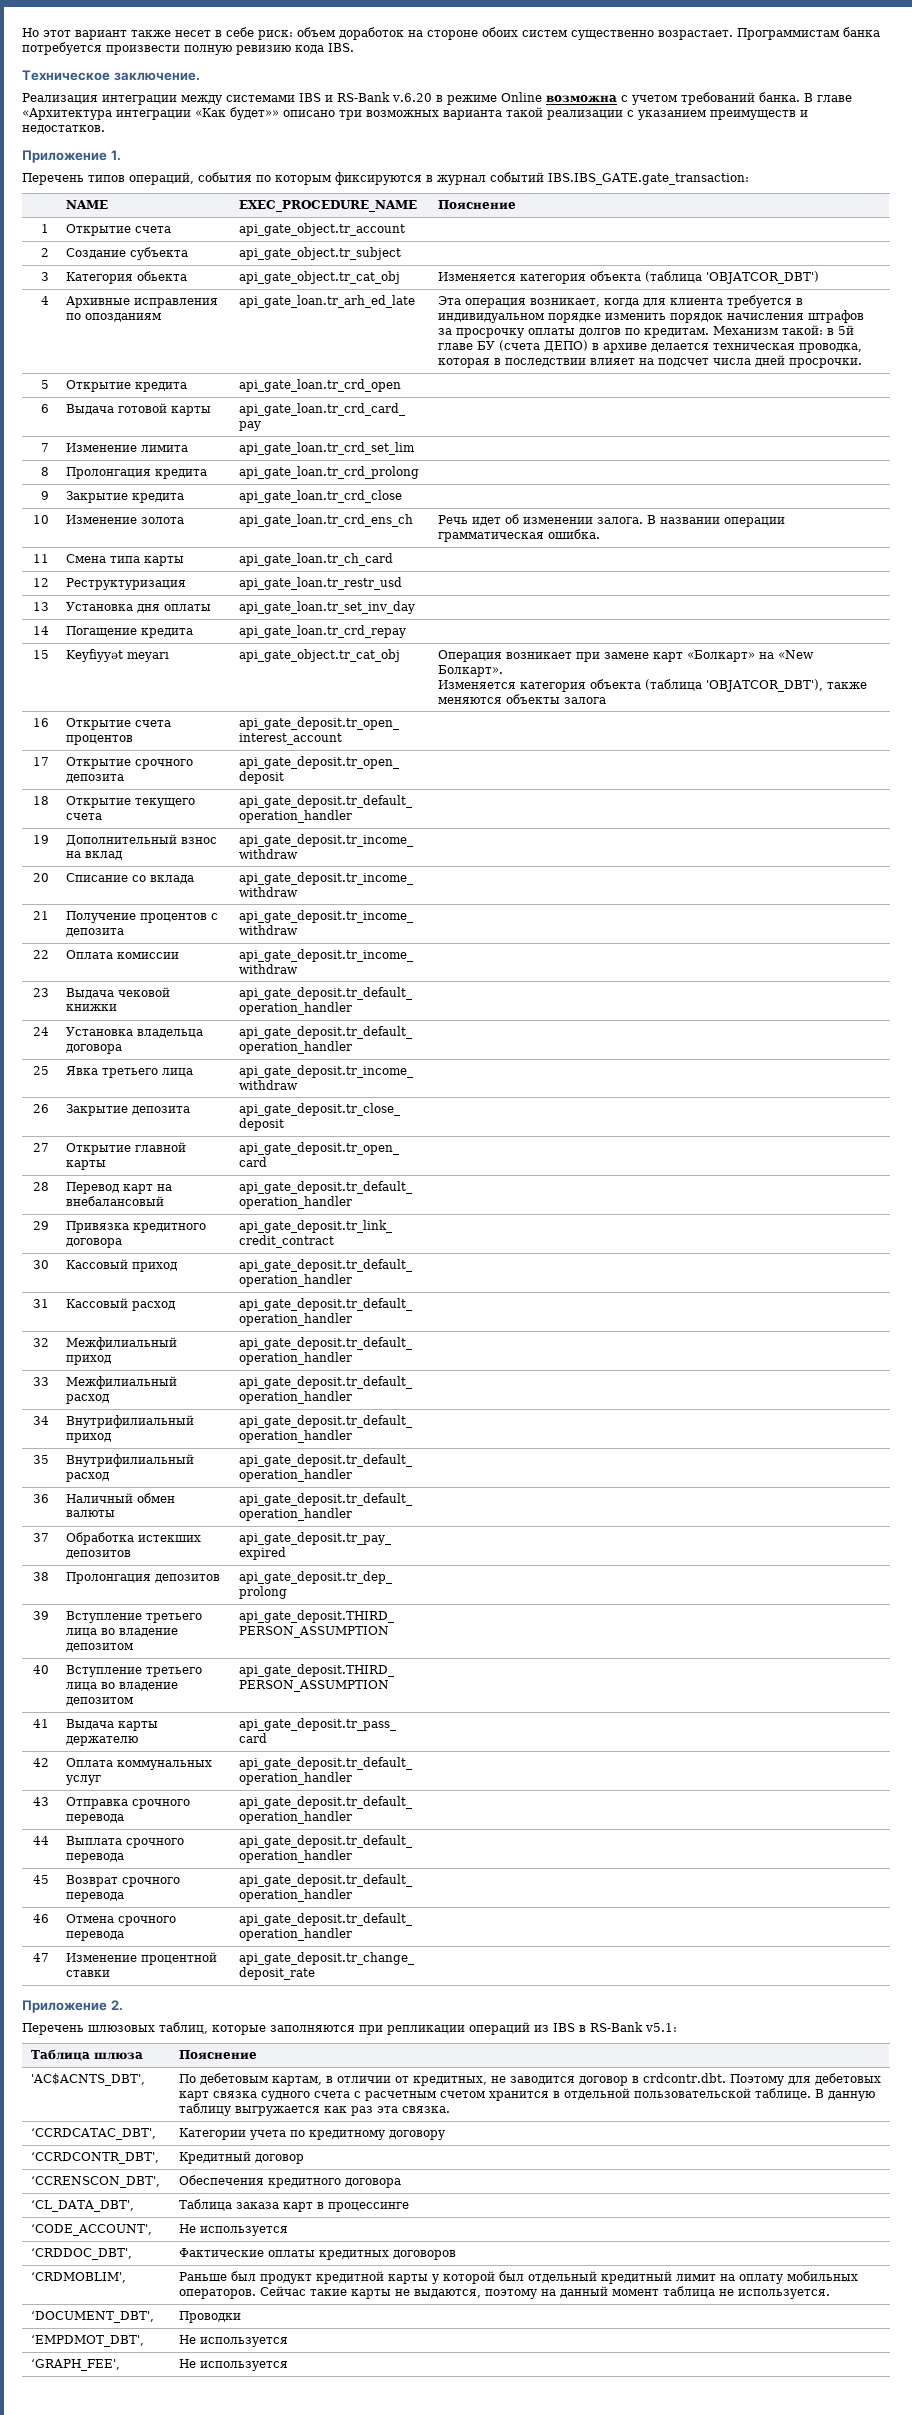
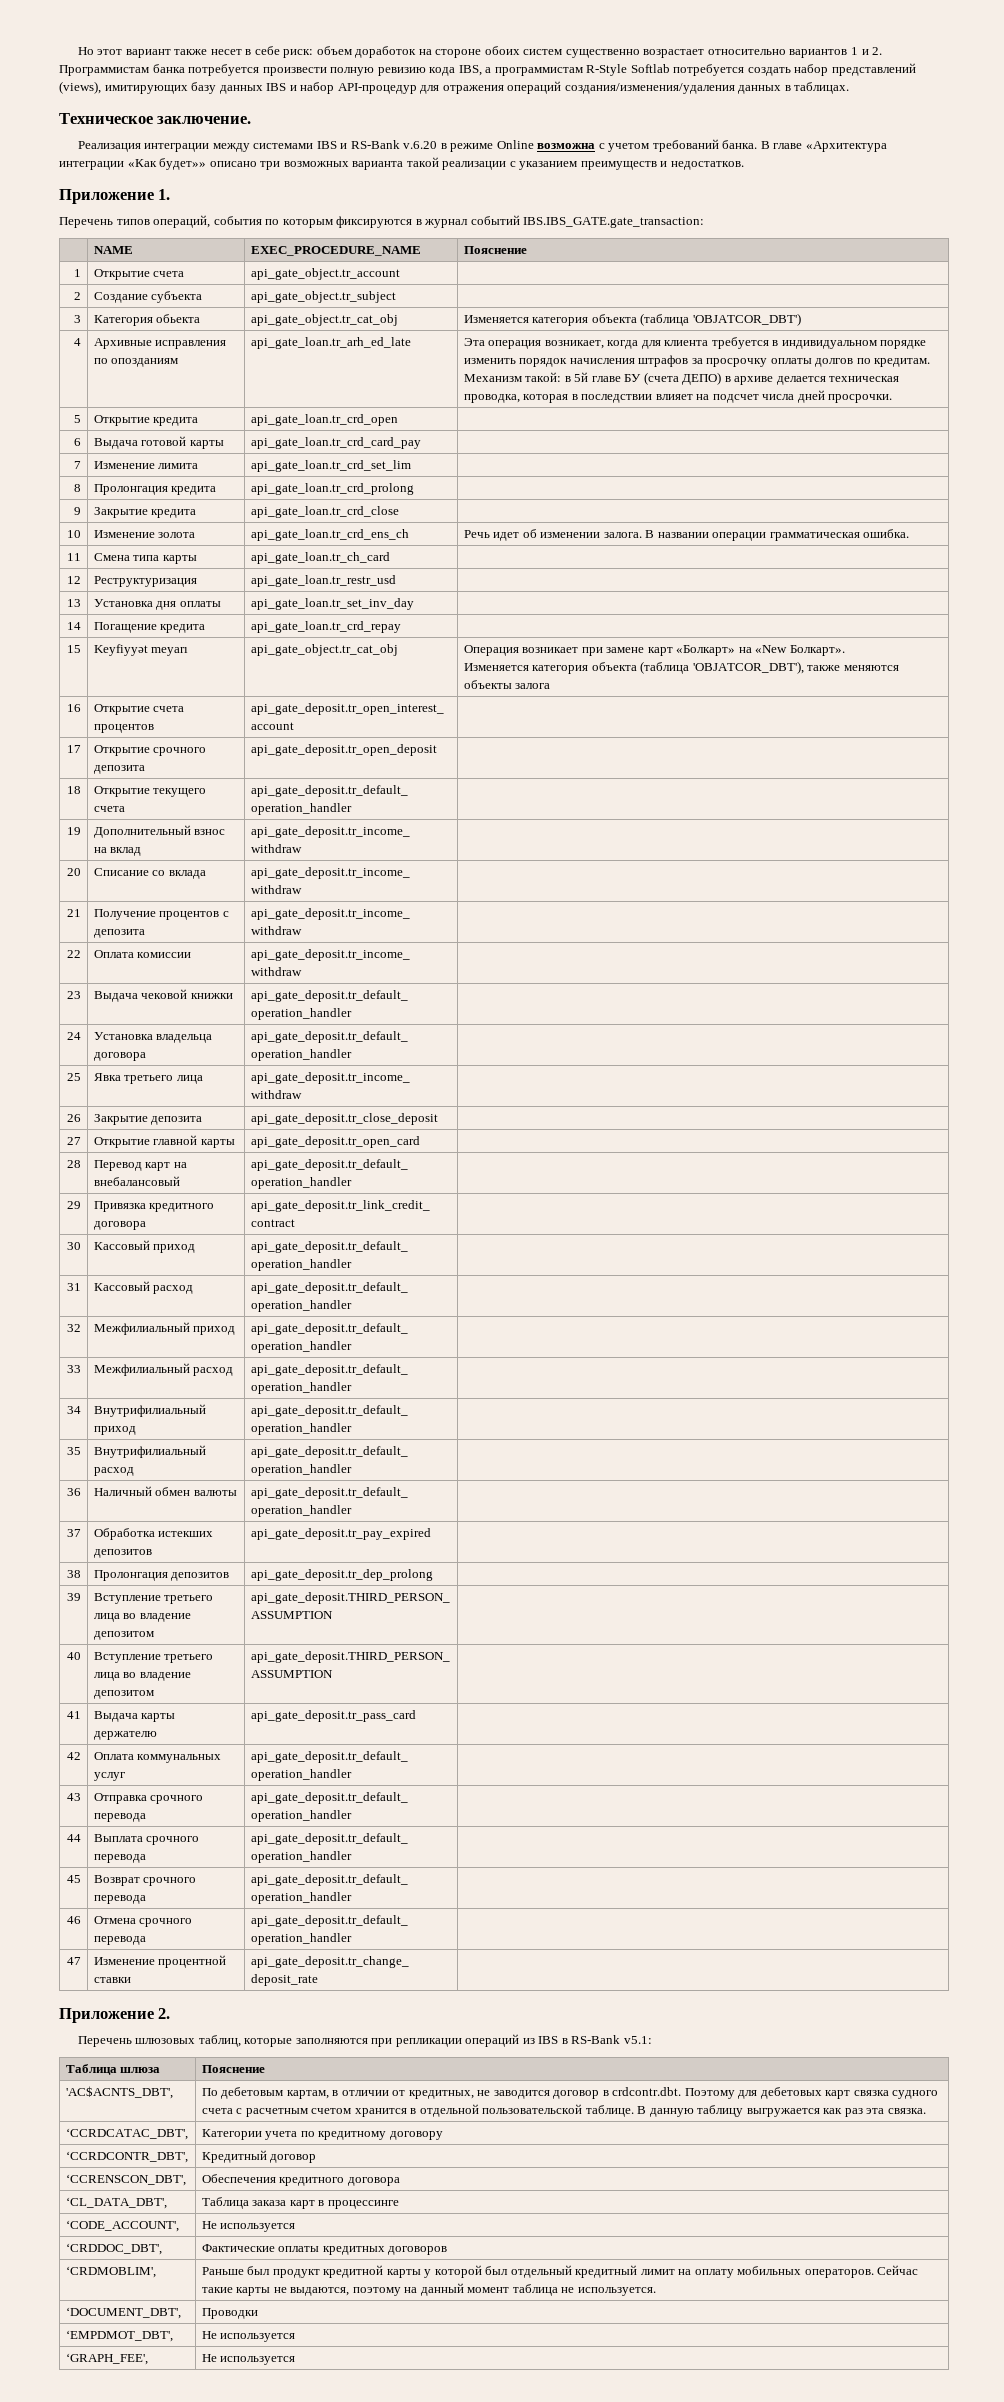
[658,30,733,40] возрастает. -> [643,47,883,58] возрастает относительно вариантов 1 и 2.
[328,43,354,52] IBS. -> [458,63,916,76] [59,81,850,94] IBS, а программистам R-Style Softlab потребуется создать набор представлений (views), имитирующих базу данных IBS и набор API-процедур для отражения операций создания/изменения/удаления данных в таблицах.

